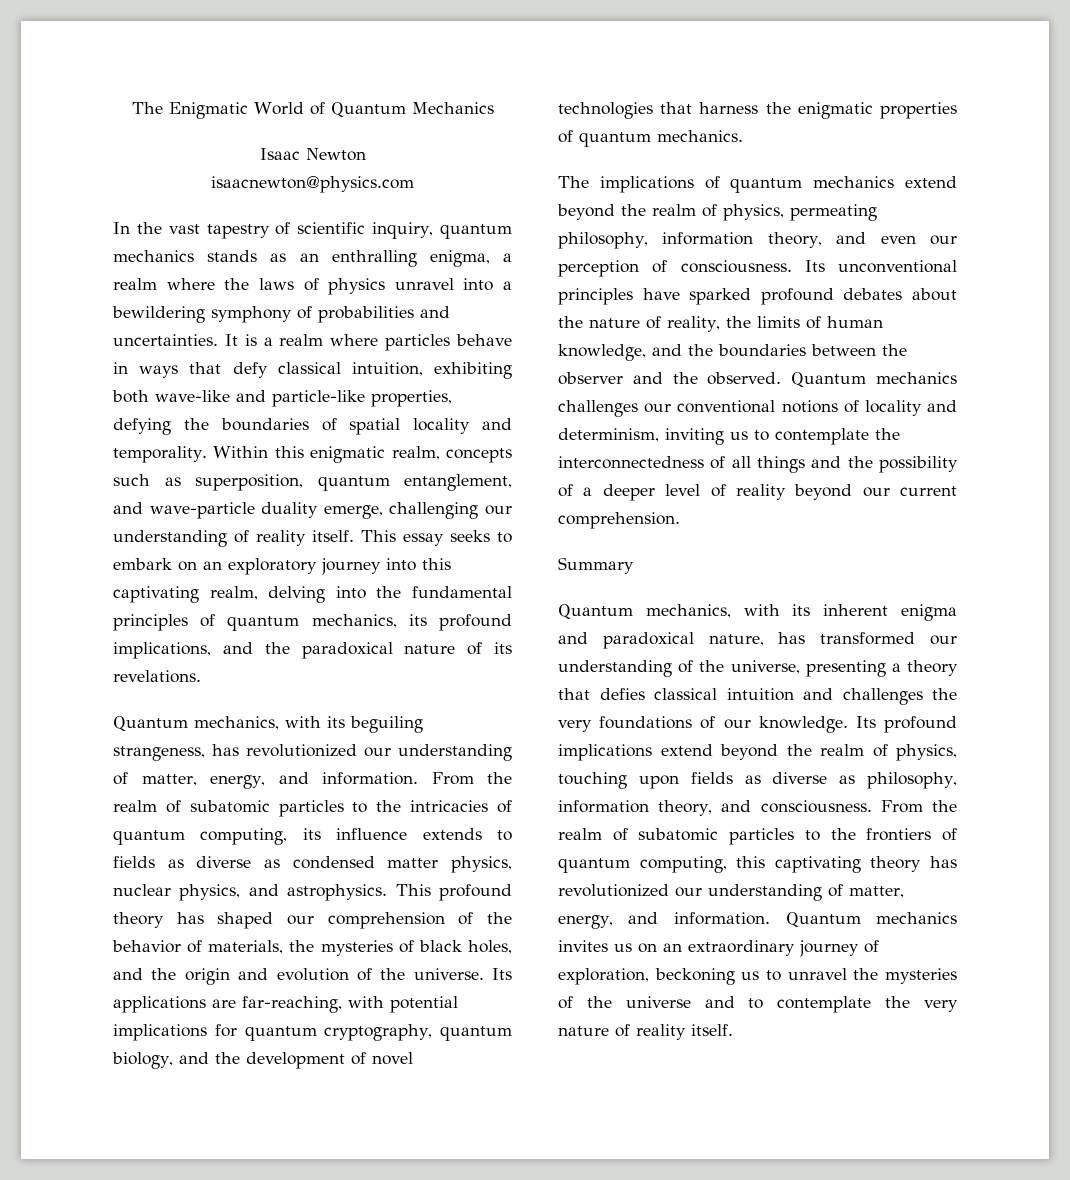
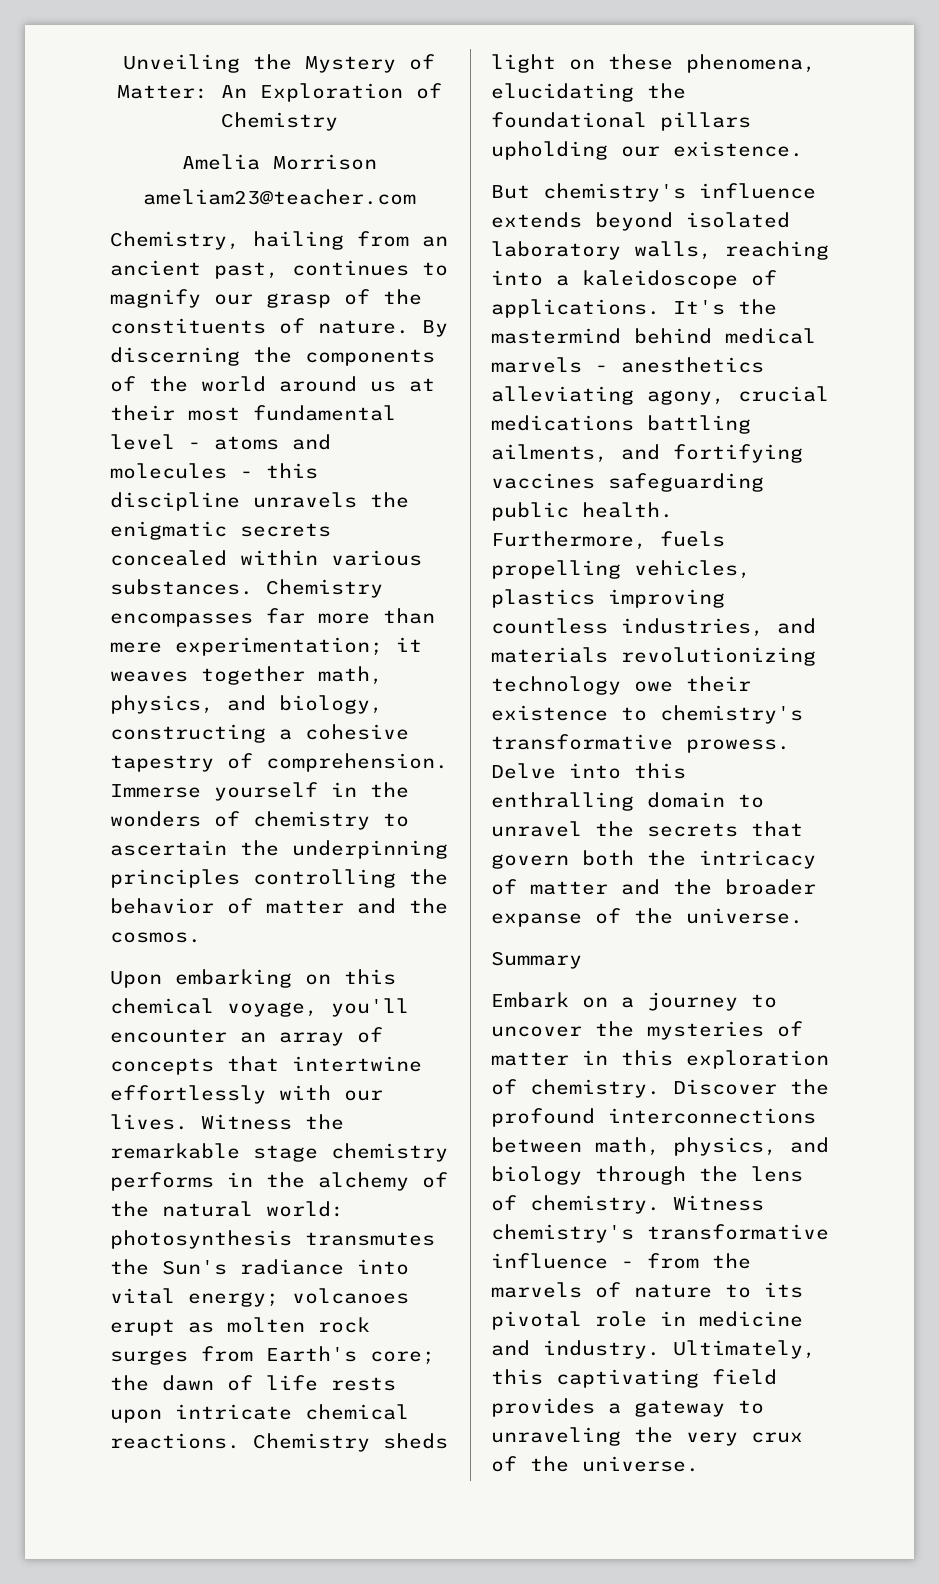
[131,102,494,119] [259,148,366,161] [211,176,414,193] [113,222,512,239] [113,250,512,267] [113,278,512,295] [112,306,450,323] [113,334,512,351] [113,362,512,379] [112,390,452,407] [113,418,512,435] [113,446,512,463] [113,474,512,491] [113,502,512,519] [113,530,512,547] [113,558,451,575] [113,586,512,603] [113,614,512,631] [113,642,512,659] [113,670,201,683] [113,716,423,733] [113,744,512,761] [113,772,512,789] [113,800,512,817] [113,828,512,845] [113,856,512,873] [113,884,512,901] [113,912,512,929] [112,940,512,956] [113,968,512,985] [113,996,458,1013] [113,1024,512,1041] [112,1052,413,1069] [558,102,957,119] [558,130,743,147] [558,176,957,193] [557,204,877,221] [558,232,957,249] [558,260,957,277] [558,288,957,305] [558,316,883,332] [558,344,907,361] [558,372,957,387] [558,400,957,417] [558,428,900,445] [558,456,958,473] [558,484,957,501] [558,512,680,529] [558,557,634,574] [558,604,957,621] [558,632,957,649] [558,660,958,677] [558,688,957,705] [558,716,957,733] [558,744,957,761] [558,772,958,789] [558,800,957,816] [558,828,957,845] [558,856,957,873] [558,884,904,901] [558,912,957,929] [558,940,879,957] [558,968,957,985] [558,996,958,1013] [558,1024,733,1040] The Enigmatic World of Quantum Mechanics // Isaac Newton // isaacnewton@physics.com // In the vast tapestry of scientific inquiry, quantum mechanics stands as an enthralling enigma, a realm where the laws of physics unravel into a bewildering symphony of probabilities and uncertainties. It is a realm where particles behave in ways that defy classical intuition, exhibiting both wave-like and particle-like properties, defying the boundaries of spatial locality and temporality. Within this enigmatic realm, concepts such as superposition, quantum entanglement, and wave-particle duality emerge, challenging our understanding of reality itself. This essay seeks to embark on an exploratory journey into this captivating realm, delving into the fundamental principles of quantum mechanics, its profound implications, and the paradoxical nature of its revelations. // Quantum mechanics, with its beguiling strangeness, has revolutionized our understanding of matter, energy, and information. From the realm of subatomic particles to the intricacies of quantum computing, its influence extends to fields as diverse as condensed matter physics, nuclear physics, and astrophysics. This profound theory has shaped our comprehension of the behavior of materials, the mysteries of black holes, and the origin and evolution of the universe. Its applications are far-reaching, with potential implications for quantum cryptography, quantum biology, and the development of novel technologies that harness the enigmatic properties of quantum mechanics. // The implications of quantum mechanics extend beyond the realm of physics, permeating philosophy, information theory, and even our perception of consciousness. Its unconventional principles have sparked profound debates about the nature of reality, the limits of human knowledge, and the boundaries between the observer and the observed. Quantum mechanics challenges our conventional notions of locality and determinism, inviting us to contemplate the interconnectedness of all things and the possibility of a deeper level of reality beyond our current comprehension. // Summary // Quantum mechanics, with its inherent enigma and paradoxical nature, has transformed our understanding of the universe, presenting a theory that defies classical intuition and challenges the very foundations of our knowledge. Its profound implications extend beyond the realm of physics, touching upon fields as diverse as philosophy, information theory, and consciousness. From the realm of subatomic particles to the frontiers of quantum computing, this captivating theory has revolutionized our understanding of matter, energy, and information. Quantum mechanics invites us on an extraordinary journey of exploration, beckoning us to unravel the mysteries of the universe and to contemplate the very nature of reality itself. -> [123,54,435,73] [116,83,442,102] [220,112,338,131] [181,154,377,170] [142,189,416,205] [110,231,448,250] [110,260,448,279] [110,289,422,308] [110,318,448,337] [110,347,435,366] [110,376,435,392] [110,405,396,421] [110,434,331,450] [110,463,318,479] [110,492,409,511] [110,521,331,540] [110,550,422,566] [110,579,383,598] [110,608,435,627] [110,637,422,656] [110,666,383,685] [110,695,383,714] [110,724,409,743] [110,753,448,772] [110,782,409,801] [110,811,409,830] [110,840,448,859] [110,869,448,888] [110,898,448,914] [110,932,201,943] [110,969,396,988] [110,998,409,1017] [110,1027,383,1046] [110,1056,422,1075] [110,1085,383,1104] [110,1114,344,1130] [110,1143,448,1162] [110,1172,448,1191] [110,1201,344,1217] [110,1230,435,1249] [110,1259,409,1275] [110,1288,409,1307] [110,1317,370,1336] [110,1346,435,1365] [110,1375,396,1391] [110,1404,409,1423] [110,1433,448,1452] [491,54,816,73] [491,83,686,102] [491,112,751,131] [491,141,803,160] [491,183,816,202] [491,212,790,231] [491,241,829,260] [491,270,777,289] [491,299,777,318] [491,328,816,344] [491,357,764,373] [491,386,829,405] [491,415,751,434] [491,444,803,463] [491,473,764,492] [491,502,673,521] [491,531,725,550] [491,560,751,579] [491,589,725,608] [491,618,816,637] [491,647,816,666] [491,676,751,695] [491,705,803,724] [491,734,790,753] [491,763,686,779] [491,792,764,811] [491,821,803,837] [491,850,816,869] [491,879,816,895] [491,908,803,927] [491,951,582,969] [491,992,777,1011] [491,1021,803,1040] [491,1050,829,1069] [491,1079,829,1098] [491,1108,816,1127] [491,1137,829,1156] [491,1166,803,1185] [491,1195,764,1214] [491,1224,829,1243] [491,1253,751,1269] [491,1282,803,1298] [491,1311,803,1330] [491,1340,816,1359] [491,1369,777,1388] [491,1398,764,1417] [491,1427,803,1446] [491,1456,699,1472] Unveiling the Mystery of Matter: An Exploration of Chemistry // Amelia Morrison // ameliam23@teacher.com // Chemistry, hailing from an ancient past, continues to magnify our grasp of the constituents of nature. By discerning the components of the world around us at their most fundamental level - atoms and molecules - this discipline unravels the enigmatic secrets concealed within various substances. Chemistry encompasses far more than mere experimentation; it weaves together math, physics, and biology, constructing a cohesive tapestry of comprehension. Immerse yourself in the wonders of chemistry to ascertain the underpinning principles controlling the behavior of matter and the cosmos. // Upon embarking on this chemical voyage, you'll encounter an array of concepts that intertwine effortlessly with our lives. Witness the remarkable stage chemistry performs in the alchemy of the natural world: photosynthesis transmutes the Sun's radiance into vital energy; volcanoes erupt as molten rock surges from Earth's core; the dawn of life rests upon intricate chemical reactions. Chemistry sheds light on these phenomena, elucidating the foundational pillars upholding our existence. // But chemistry's influence extends beyond isolated laboratory walls, reaching into a kaleidoscope of applications. It's the mastermind behind medical marvels - anesthetics alleviating agony, crucial medications battling ailments, and fortifying vaccines safeguarding public health. Furthermore, fuels propelling vehicles, plastics improving countless industries, and materials revolutionizing technology owe their existence to chemistry's transformative prowess. Delve into this enthralling domain to unravel the secrets that govern both the intricacy of matter and the broader expanse of the universe. // Summary // Embark on a journey to uncover the mysteries of matter in this exploration of chemistry. Discover the profound interconnections between math, physics, and biology through the lens of chemistry. Witness chemistry's transformative influence - from the marvels of nature to its pivotal role in medicine and industry. Ultimately, this captivating field provides a gateway to unraveling the very crux of the universe.

